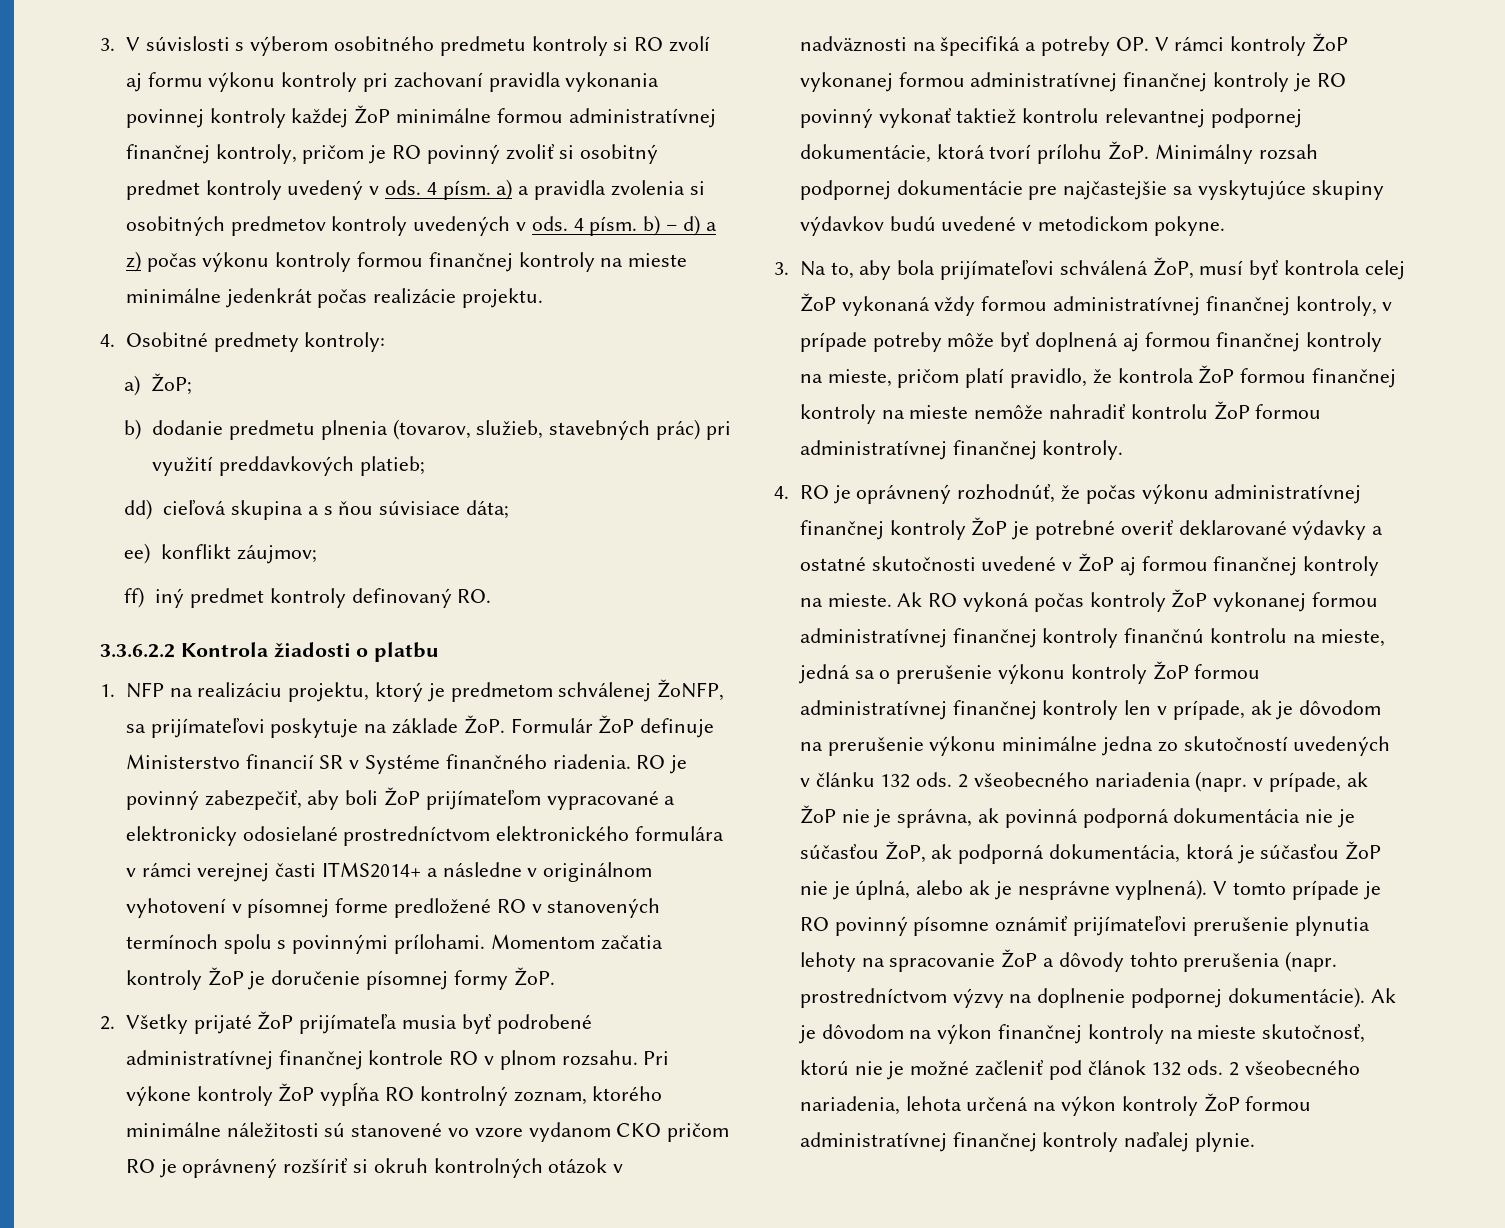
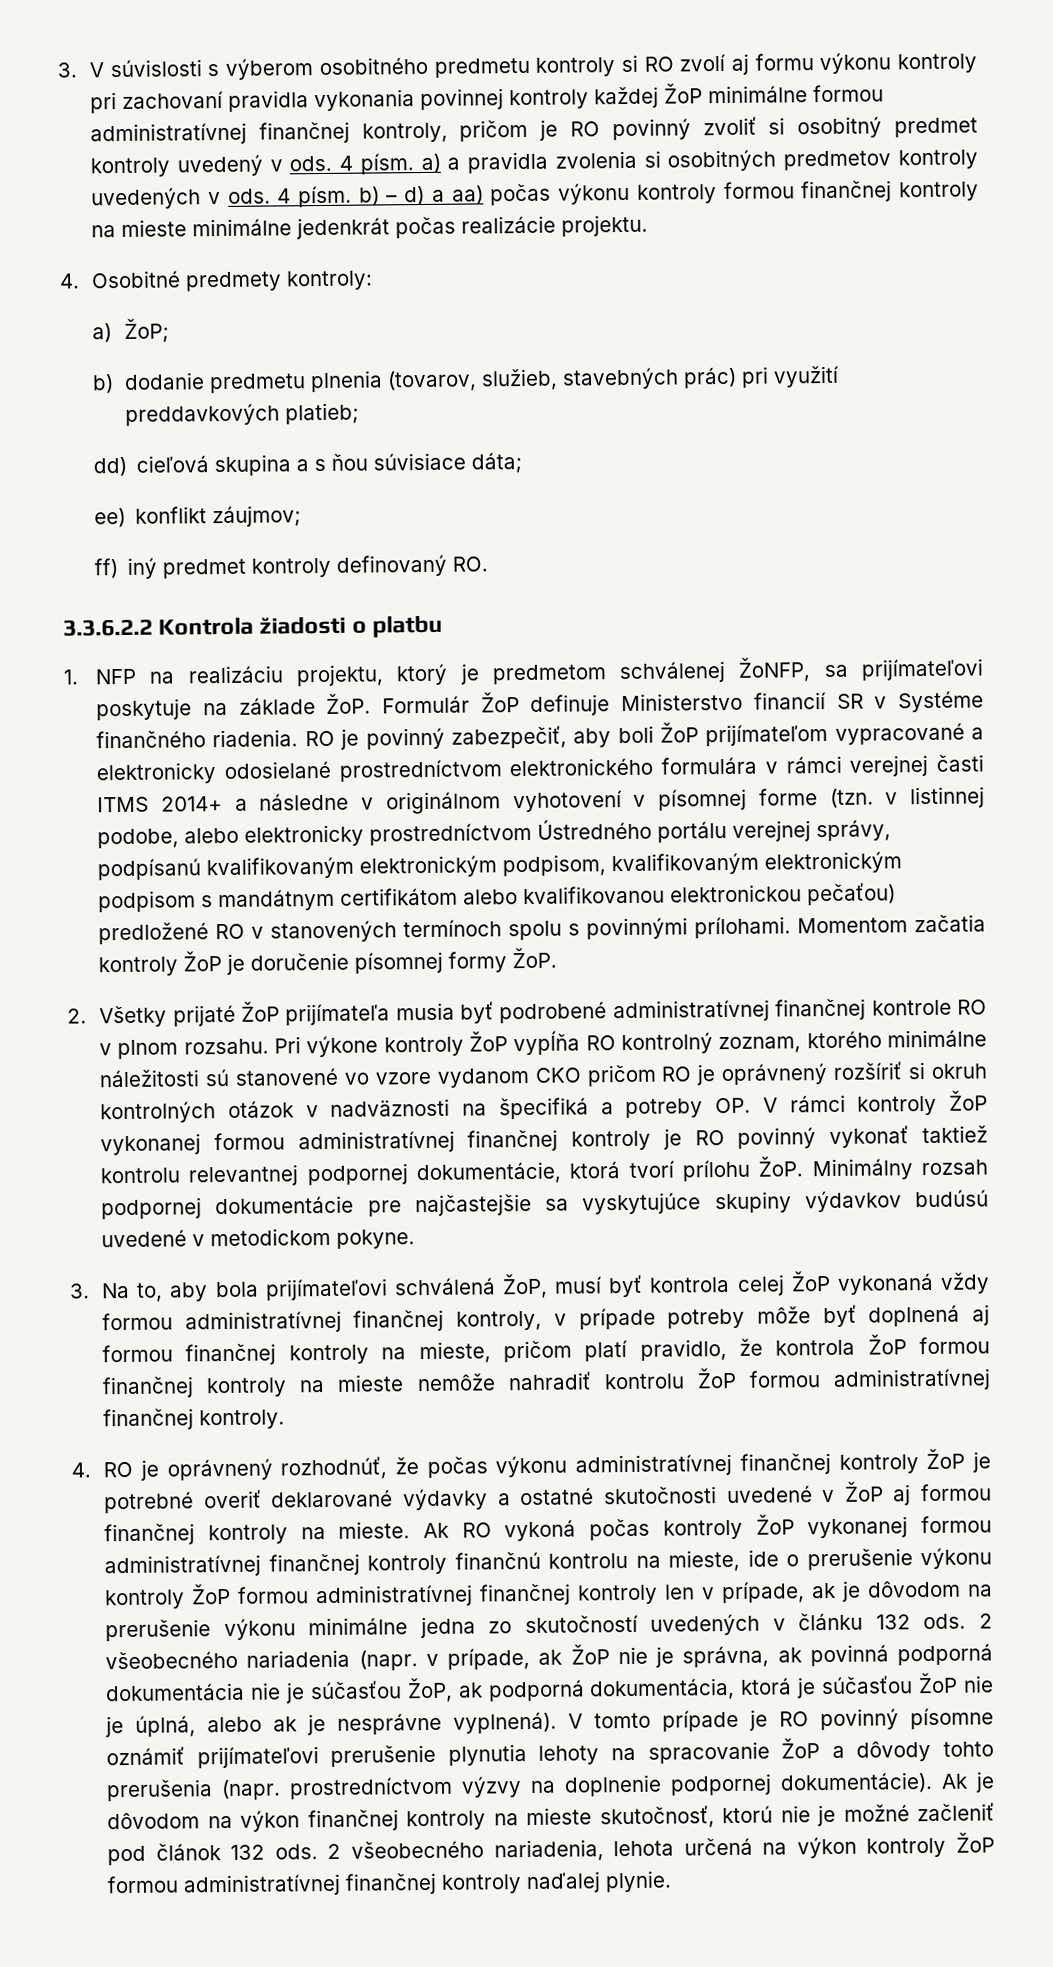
[125,251,141,272] z) -> [451,185,484,205] aa)
[321,862,421,878] ITMS2014+ -> [97,796,223,813] ITMS 2014+
(389, 905) none -> [829,786,985,809] [97,818,892,849] [97,851,903,881] [98,882,897,913] (tzn. v listinnej podobe, alebo elektronicky prostredníctvom Ústredného portálu verejnej správy, podpísanú kvalifikovaným elektronickým podpisom, kvalifikovaným elektronickým podpisom s mandátnym certifikátom alebo kvalifikovanou elektronickou pečaťou)
[889,216,936,231] budú -> [915,1189,989,1208] budúsú
[798,664,875,684] jedná sa -> [747,1549,779,1567] ide

